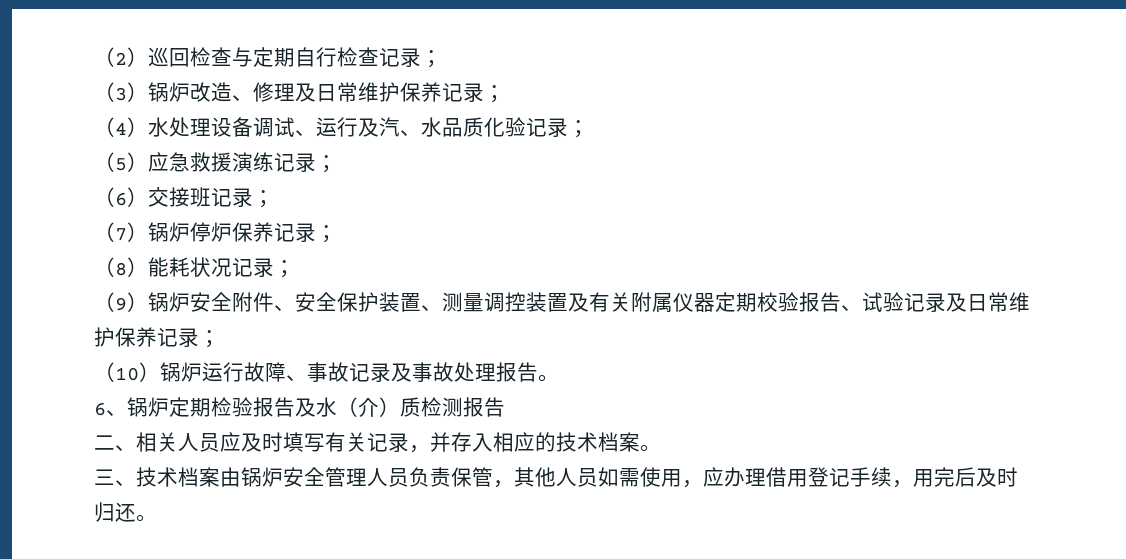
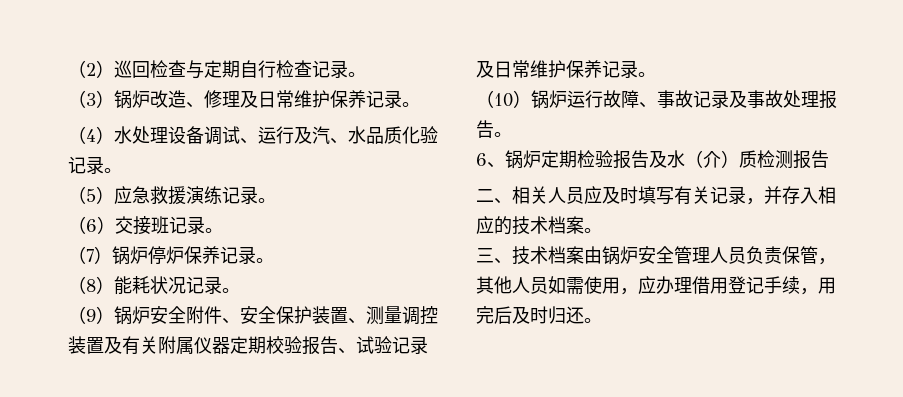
[421,50,442,68] ； -> [348,72,366,77] 。
[484,85,505,103] ； -> [402,102,420,107] 。
[568,120,589,138] ； -> [104,168,122,173] 。
[316,155,337,173] ； -> [258,198,276,203] 。
[253,190,274,208] ； -> [205,228,223,233] 。
[316,225,337,243] ； -> [256,258,274,263] 。
[274,260,295,278] ； -> [222,288,240,293] 。
[199,330,220,348] ； -> [638,72,656,77] 。

